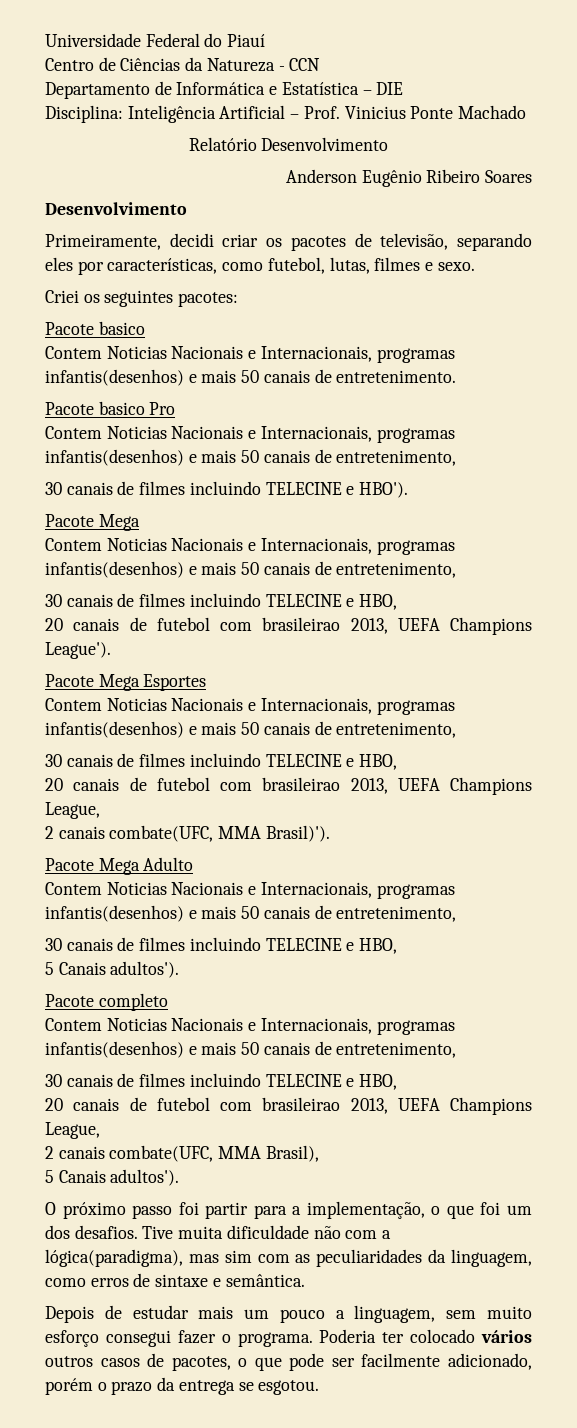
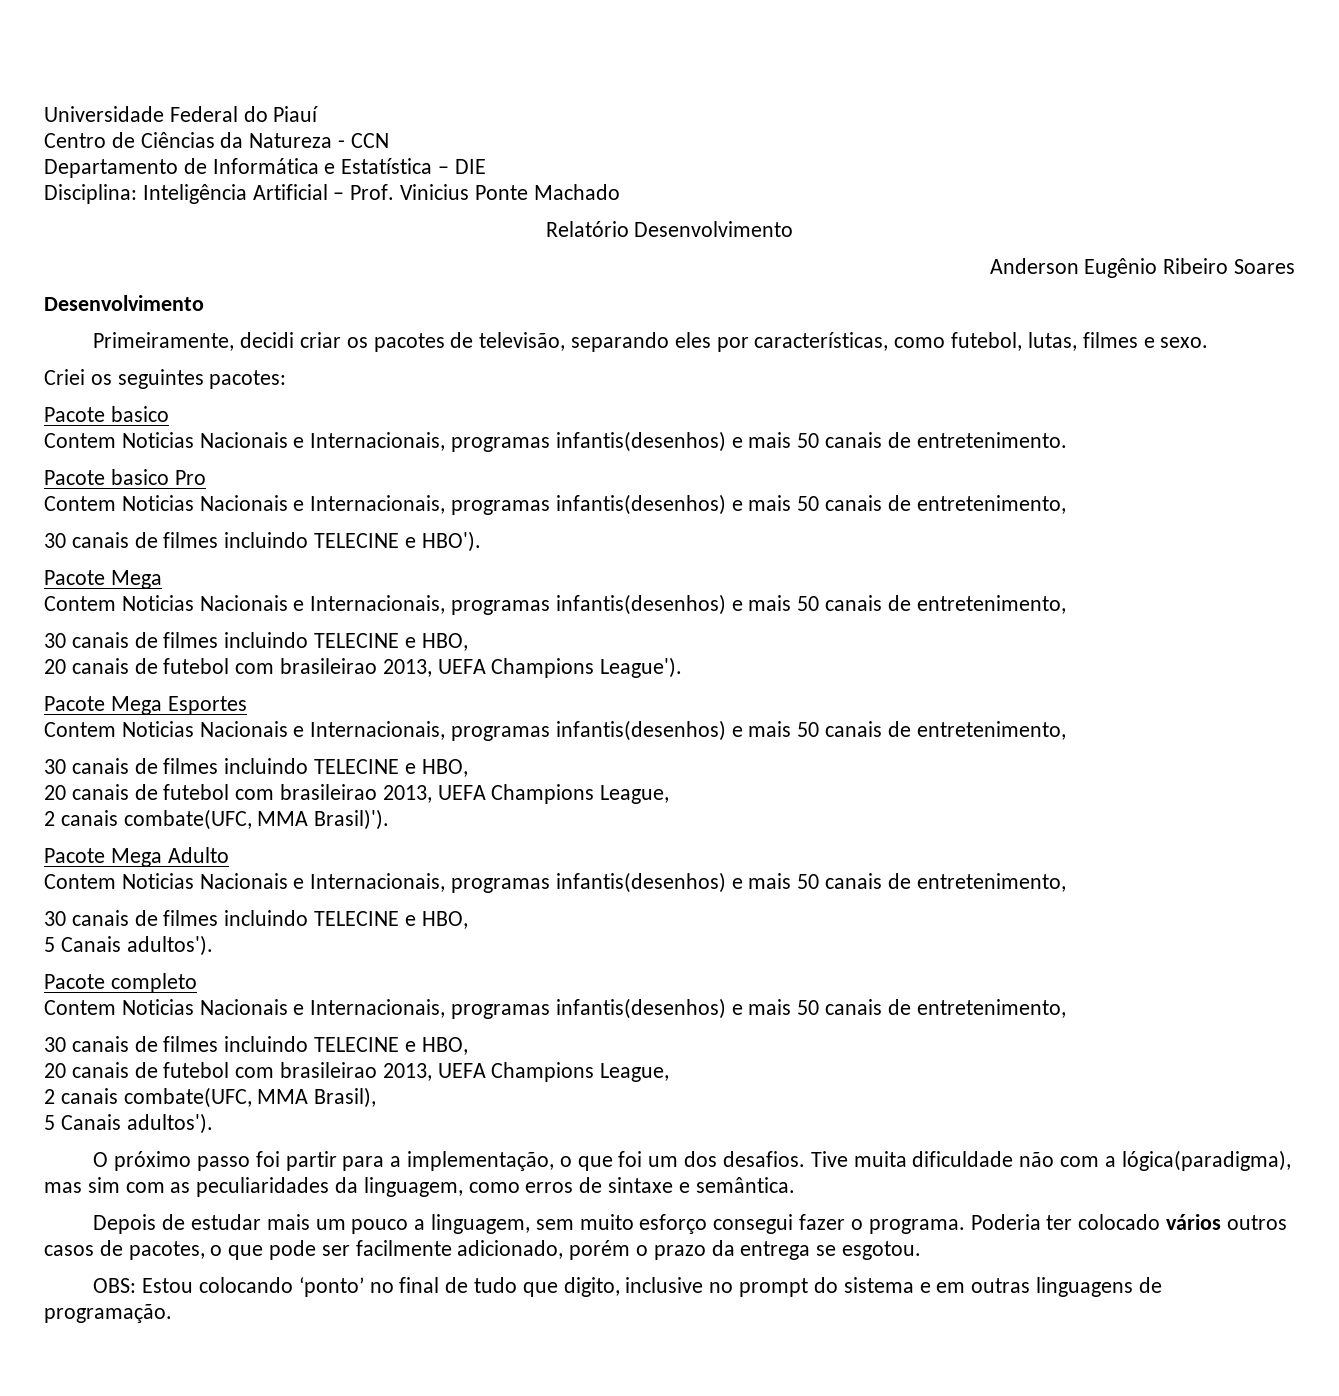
(320, 1387) none -> [93,1277,1162,1297] [44,1304,172,1323] // OBS: Estou colocando ‘ponto’ no final de tudo que digito, inclusive no prompt do sistema e em outras linguagens de programação.

